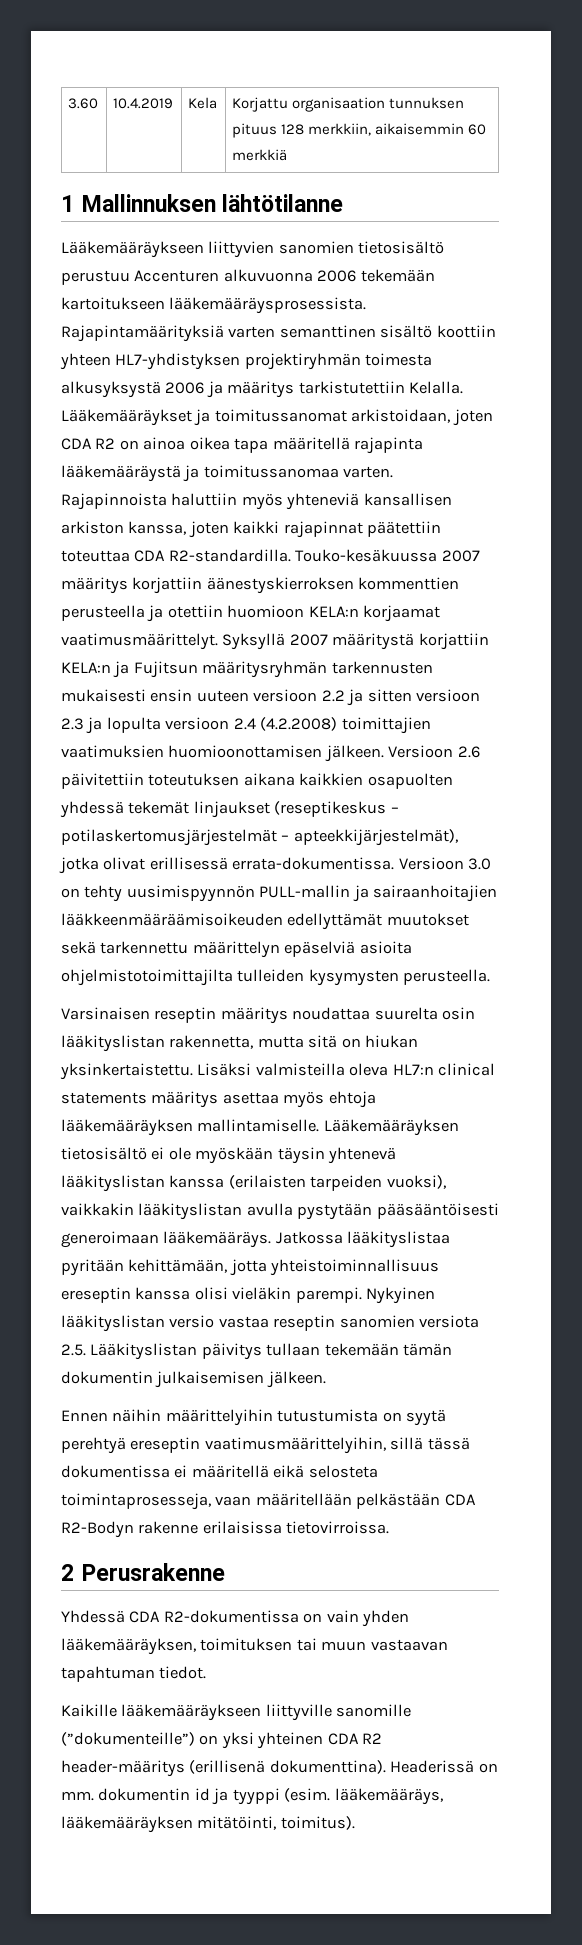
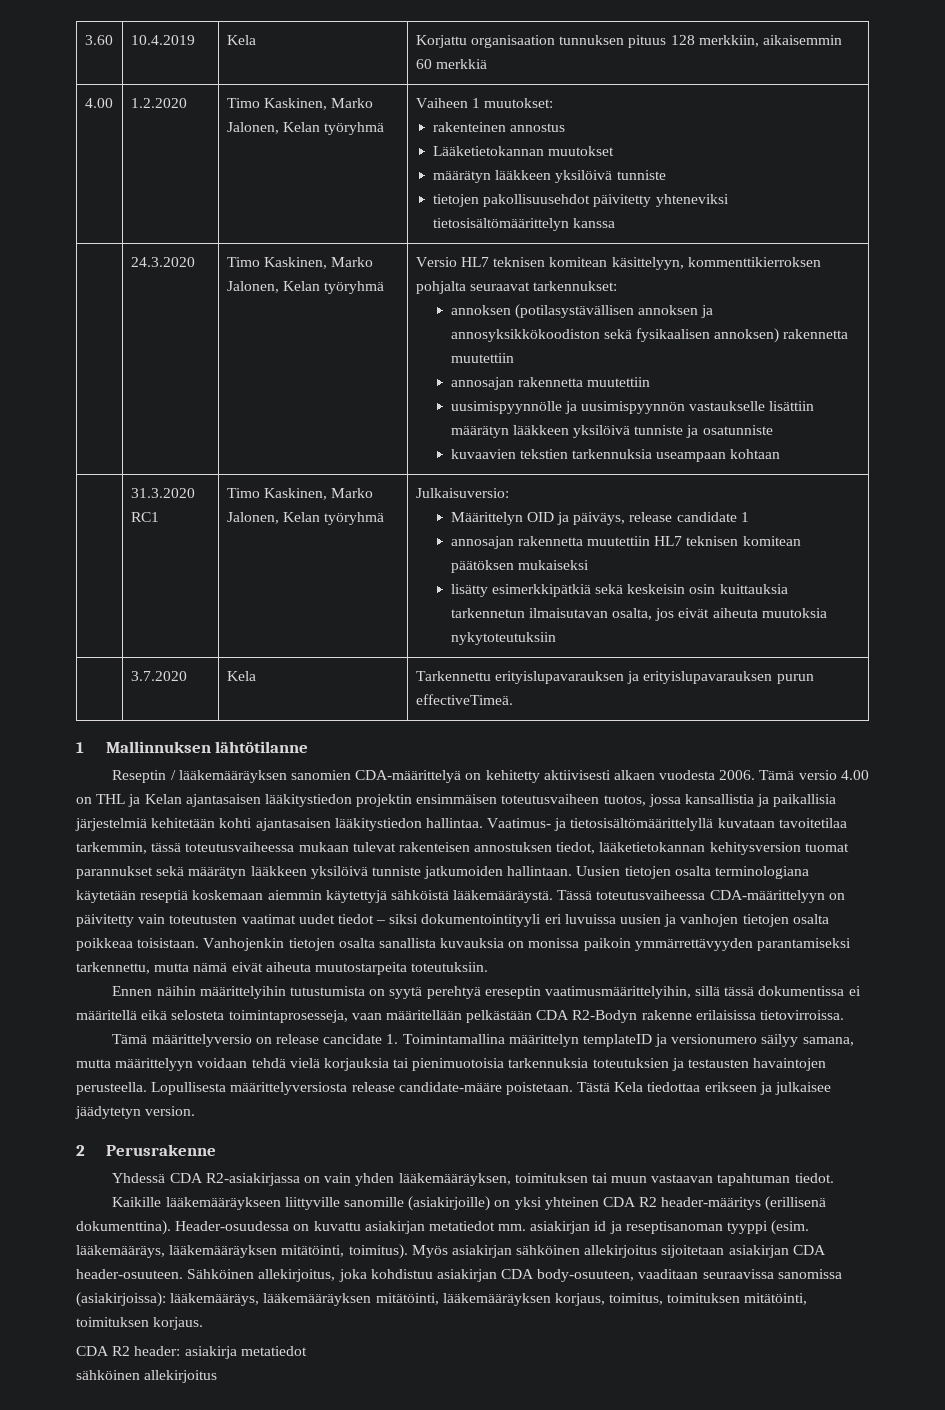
[61,194,344,212] [61,241,445,258] [61,269,435,285] [61,297,367,314] [61,325,496,342] [60,353,433,370] [61,381,464,398] [61,409,493,426] [61,437,424,454] [61,465,394,482] [61,493,452,510] [61,521,442,538] [61,549,480,562] [61,577,460,594] [61,605,441,622] [61,633,489,650] [61,661,433,678] [61,689,481,706] [61,717,431,734] [61,745,480,762] [61,773,453,789] [60,801,399,818] [61,829,458,846] [59,857,492,874] [61,885,498,902] [61,913,469,930] [61,941,412,958] [61,969,491,986] [61,1007,476,1024] [61,1035,419,1052] [60,1063,496,1080] [61,1091,376,1108] [61,1119,459,1136] [61,1147,397,1164] [61,1175,446,1192] [61,1203,499,1220] [61,1231,451,1248] [61,1259,440,1276] [61,1287,436,1304] [61,1315,480,1332] [61,1343,453,1360] [61,1371,326,1388] // 1 Mallinnuksen lähtötilanne // Lääkemääräykseen liittyvien sanomien tietosisältö perustuu Accenturen alkuvuonna 2006 tekemään kartoitukseen lääkemääräysprosessista. Rajapintamäärityksiä varten semanttinen sisältö koottiin yhteen HL7-yhdistyksen projektiryhmän toimesta alkusyksystä 2006 ja määritys tarkistutettiin Kelalla. Lääkemääräykset ja toimitussanomat arkistoidaan, joten CDA R2 on ainoa oikea tapa määritellä rajapinta lääkemääräystä ja toimitussanomaa varten. Rajapinnoista haluttiin myös yhteneviä kansallisen arkiston kanssa, joten kaikki rajapinnat päätettiin toteuttaa CDA R2-standardilla. Touko-kesäkuussa 2007 määritys korjattiin äänestyskierroksen kommenttien perusteella ja otettiin huomioon KELA:n korjaamat vaatimusmäärittelyt. Syksyllä 2007 määritystä korjattiin KELA:n ja Fujitsun määritysryhmän tarkennusten mukaisesti ensin uuteen versioon 2.2 ja sitten versioon 2.3 ja lopulta versioon 2.4 (4.2.2008) toimittajien vaatimuksien huomioonottamisen jälkeen. Versioon 2.6 päivitettiin toteutuksen aikana kaikkien osapuolten yhdessä tekemät linjaukset (reseptikeskus – potilaskertomusjärjestelmät – apteekkijärjestelmät), jotka olivat erillisessä errata-dokumentissa. Versioon 3.0 on tehty uusimispyynnön PULL-mallin ja sairaanhoitajien lääkkeenmääräämisoikeuden edellyttämät muutokset sekä tarkennettu määrittelyn epäselviä asioita ohjelmistotoimittajilta tulleiden kysymysten perusteella. // Varsinaisen reseptin määritys noudattaa suurelta osin lääkityslistan rakennetta, mutta sitä on hiukan yksinkertaistettu. Lisäksi valmisteilla oleva HL7:n clinical statements määritys asettaa myös ehtoja lääkemääräyksen mallintamiselle. Lääkemääräyksen tietosisältö ei ole myöskään täysin yhtenevä lääkityslistan kanssa (erilaisten tarpeiden vuoksi), vaikkakin lääkityslistan avulla pystytään pääsääntöisesti generoimaan lääkemääräys. Jatkossa lääkityslistaa pyritään kehittämään, jotta yhteistoiminnallisuus ereseptin kanssa olisi vieläkin parempi. Nykyinen lääkityslistan versio vastaa reseptin sanomien versiota 2.5. Lääkityslistan päivitys tullaan tekemään tämän dokumentin julkaisemisen jälkeen. -> [84,98,113,108] [130,98,187,108] [226,98,374,110] [226,122,385,135] [415,98,554,108] [432,122,566,132] [432,146,615,156] [432,170,666,183] [432,194,729,207] [432,218,616,231] [130,257,195,267] [226,257,374,269] [226,281,385,294] [415,257,821,270] [415,281,618,294] [450,304,714,319] [450,328,849,343] [450,353,514,363] [450,377,651,390] [450,401,815,414] [450,425,773,438] [450,449,781,462] [130,488,195,498] [130,512,159,522] [226,488,374,500] [226,512,385,525] [415,488,509,498] [450,512,749,525] [450,536,801,549] [450,560,589,573] [450,584,788,597] [450,608,827,621] [450,632,556,645] [130,671,187,681] [226,671,256,681] [415,671,814,684] [415,694,513,705] [76,741,309,753] [112,770,869,783] [76,794,837,807] [75,818,847,831] [76,842,849,855] [76,866,810,879] [76,890,845,903] [76,914,829,927] [76,938,852,951] [76,962,489,975] // 4.00 | 1.2.2020 | Timo Kaskinen, Marko Jalonen, Kelan työryhmä | Vaiheen 1 muutokset: // rakenteinen annostus // Lääketietokannan muutokset // määrätyn lääkkeen yksilöivä tunniste // tietojen pakollisuusehdot päivitetty yhteneviksi tietosisältömäärittelyn kanssa // | 24.3.2020 | Timo Kaskinen, Marko Jalonen, Kelan työryhmä | Versio HL7 teknisen komitean käsittelyyn, kommenttikierroksen pohjalta seuraavat tarkennukset: // annoksen (potilasystävällisen annoksen ja annosyksikkökoodiston sekä fysikaalisen annoksen) rakennetta muutettiin // annosajan rakennetta muutettiin // uusimispyynnölle ja uusimispyynnön vastaukselle lisättiin määrätyn lääkkeen yksilöivä tunniste ja osatunniste // kuvaavien tekstien tarkennuksia useampaan kohtaan // | 31.3.2020 RC1 | Timo Kaskinen, Marko Jalonen, Kelan työryhmä | Julkaisuversio: // Määrittelyn OID ja päiväys, release candidate 1 // annosajan rakennetta muutettiin HL7 teknisen komitean päätöksen mukaiseksi // lisätty esimerkkipätkiä sekä keskeisin osin kuittauksia tarkennetun ilmaisutavan osalta, jos eivät aiheuta muutoksia nykytoteutuksiin // | 3.7.2020 | Kela | Tarkennettu erityislupavarauksen ja erityislupavarauksen purun effectiveTimeä. // 1 Mallinnuksen lähtötilanne // Reseptin / lääkemääräyksen sanomien CDA-määrittelyä on kehitetty aktiivisesti alkaen vuodesta 2006. Tämä versio 4.00 on THL ja Kelan ajantasaisen lääkitystiedon projektin ensimmäisen toteutusvaiheen tuotos, jossa kansallistia ja paikallisia järjestelmiä kehitetään kohti ajantasaisen lääkitystiedon hallintaa. Vaatimus- ja tietosisältömäärittelyllä kuvataan tavoitetilaa tarkemmin, tässä toteutusvaiheessa mukaan tulevat rakenteisen annostuksen tiedot, lääketietokannan kehitysversion tuomat parannukset sekä määrätyn lääkkeen yksilöivä tunniste jatkumoiden hallintaan. Uusien tietojen osalta terminologiana käytetään reseptiä koskemaan aiemmin käytettyjä sähköistä lääkemääräystä. Tässä toteutusvaiheessa CDA-määrittelyyn on päivitetty vain toteutusten vaatimat uudet tiedot – siksi dokumentointityyli eri luvuissa uusien ja vanhojen tietojen osalta poikkeaa toisistaan. Vanhojenkin tietojen osalta sanallista kuvauksia on monissa paikoin ymmärrettävyyden parantamiseksi tarkennettu, mutta nämä eivät aiheuta muutostarpeita toteutuksiin.
(390, 1527) none -> [112,1034,854,1047] [76,1058,827,1071] [76,1082,832,1095] [75,1106,196,1119] // Tämä määrittelyversio on release cancidate 1. Toimintamallina määrittelyn templateID ja versionumero säilyy samana, mutta määrittelyyn voidaan tehdä vielä korjauksia tai pienimuotoisia tarkennuksia toteutuksien ja testausten havaintojen perusteella. Lopullisesta määrittelyversiosta release candidate-määre poistetaan. Tästä Kela tiedottaa erikseen ja julkaisee jäädytetyn version.
[163,1610,299,1623] R2-dokumentissa -> [205,1173,300,1186] R2-asiakirjassa
[61,1732,195,1746] (”dokumenteille”) -> [408,1196,491,1211] (asiakirjoille)
[390,1760,498,1773] [61,1788,191,1801] Headerissä on mm. dokumentin -> [175,1221,591,1234] Header-osuudessa on kuvattu asiakirjan metatiedot mm. asiakirjan
(229, 1796) none -> [625,1221,723,1234] reseptisanoman
(355, 1823) none -> [411,1245,826,1258] [76,1269,842,1282] [76,1292,808,1307] [76,1317,204,1330] [76,1346,307,1359] [76,1370,218,1383] Myös asiakirjan sähköinen allekirjoitus sijoitetaan asiakirjan CDA header-osuuteen. Sähköinen allekirjoitus, joka kohdistuu asiakirjan CDA body-osuuteen, vaaditaan seuraavissa sanomissa (asiakirjoissa): lääkemääräys, lääkemääräyksen mitätöinti, lääkemääräyksen korjaus, toimitus, toimituksen mitätöinti, toimituksen korjaus. // CDA R2 header: asiakirja metatiedot // sähköinen allekirjoitus

